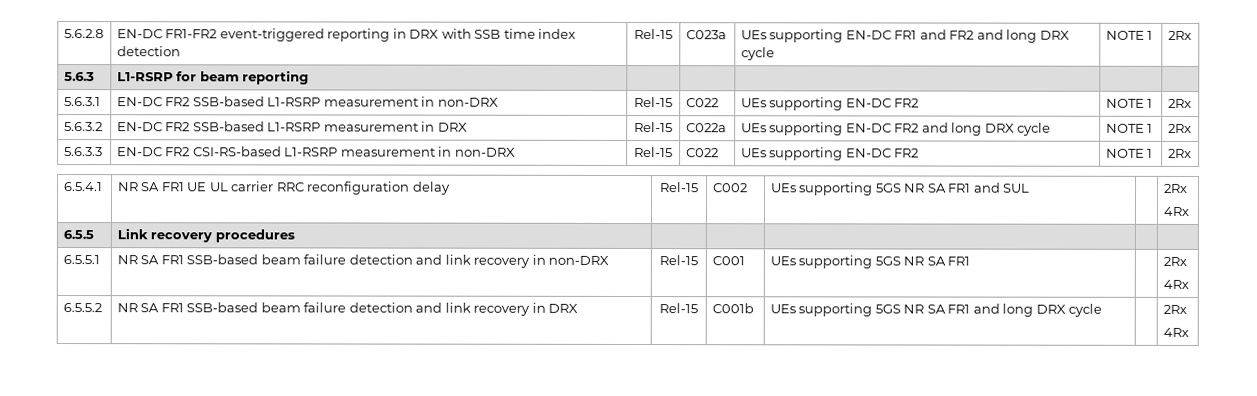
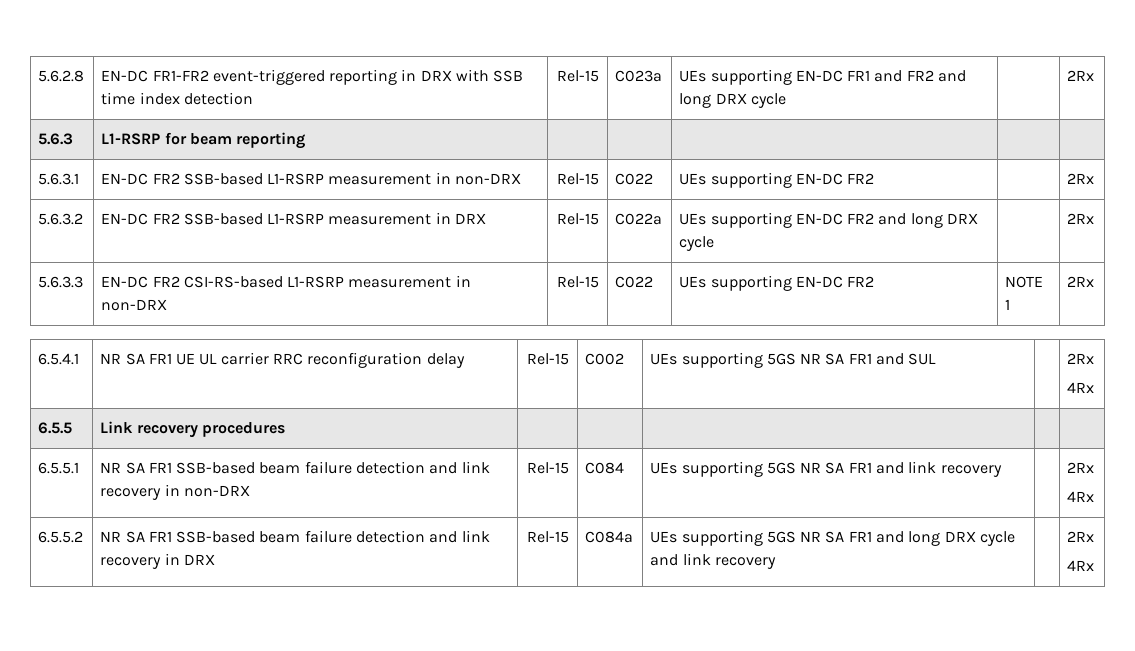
[1105,30,1154,40] NOTE 1 -> (786, 100) none
[1105,98,1154,108] NOTE 1 -> (875, 178) none
[1105,123,1154,133] NOTE 1 -> (715, 243) none
[711,256,745,266] [769,255,971,269] C001 | UEs supporting 5GS NR SA FR1 -> [585,462,625,474] [650,461,1002,477] C084 | UEs supporting 5GS NR SA FR1 and link recovery
[711,303,754,314] C001b -> [585,531,634,543] C084a
(1103, 310) none -> [650,553,776,569] and link recovery

